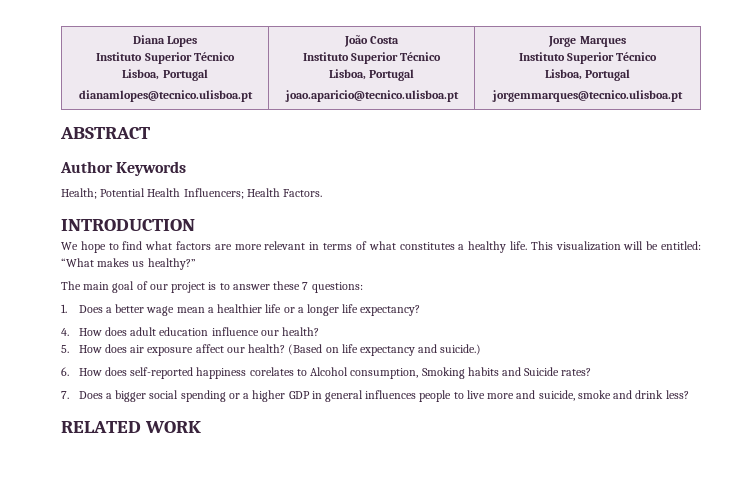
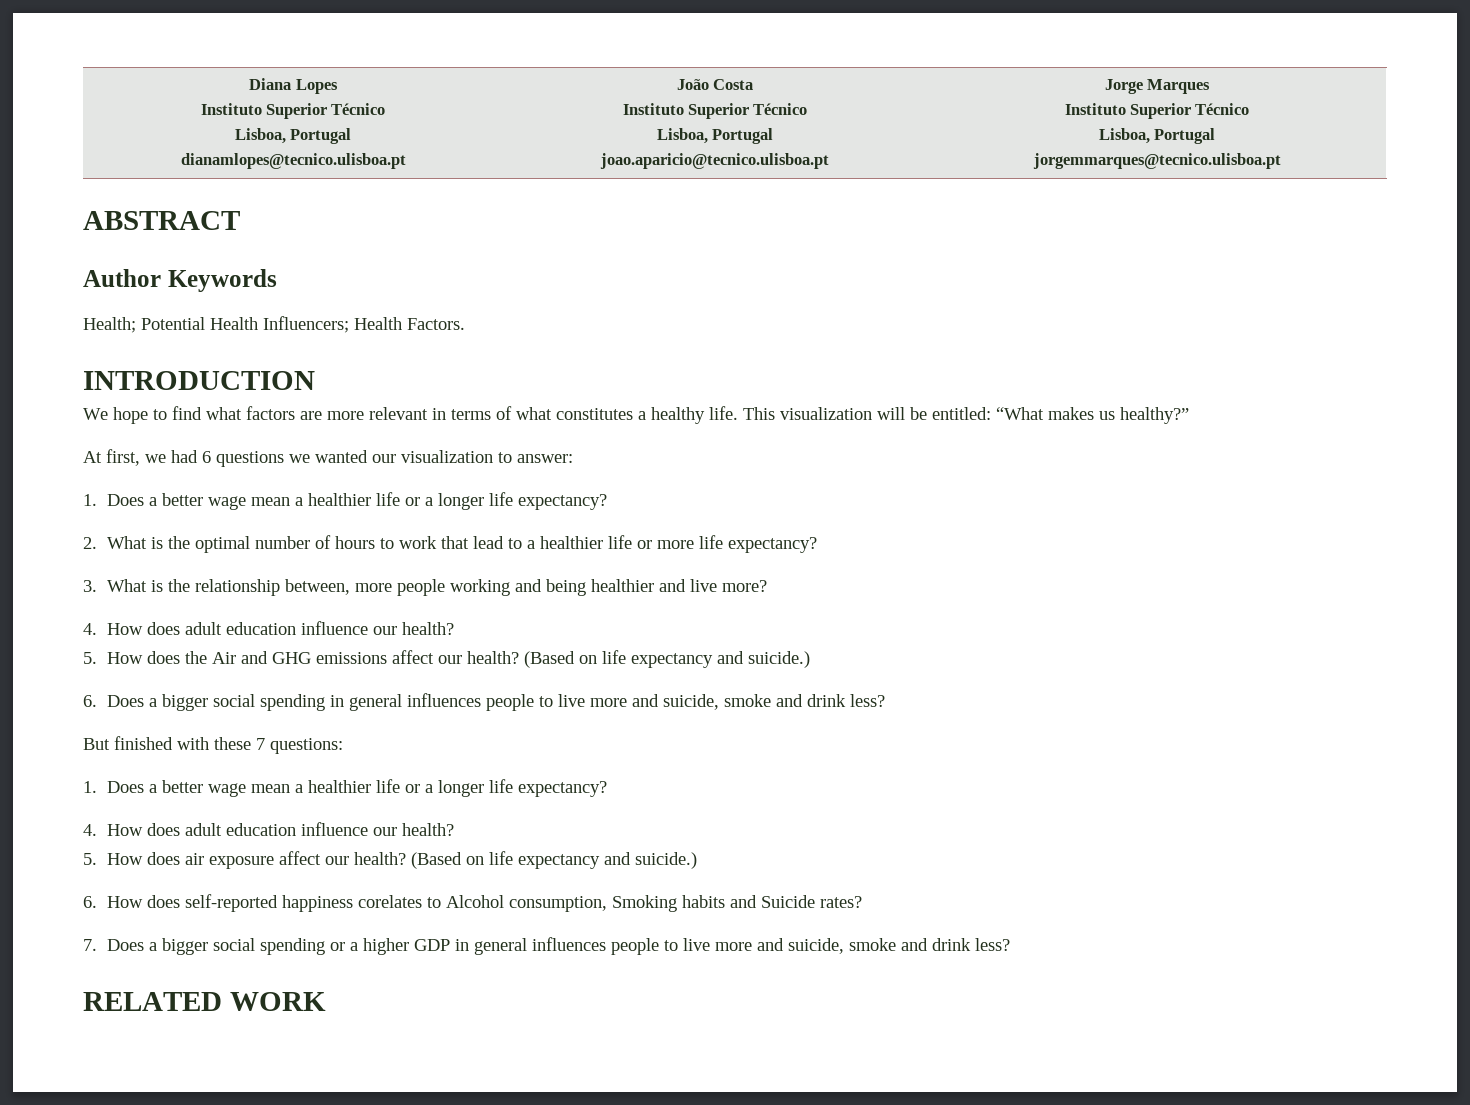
[61,281,270,293] The main goal of our project is to answer -> [83,449,573,467] [83,492,608,510] [83,535,818,553] [83,579,768,596] [83,621,455,635] [83,650,811,668] [83,693,886,711] [83,736,209,750] At first, we had 6 questions we wanted our visualization to answer: // 1. Does a better wage mean a healthier life or a longer life expectancy? // 2. What is the optimal number of hours to work that lead to a healthier life or more life expectancy? // 3. What is the relationship between, more people working and being healthier and live more? // 4. How does adult education influence our health? // 5. How does the Air and GHG emissions affect our health? (Based on life expectancy and suicide.) // 6. Does a bigger social spending in general influences people to live more and suicide, smoke and drink less? // But finished with

